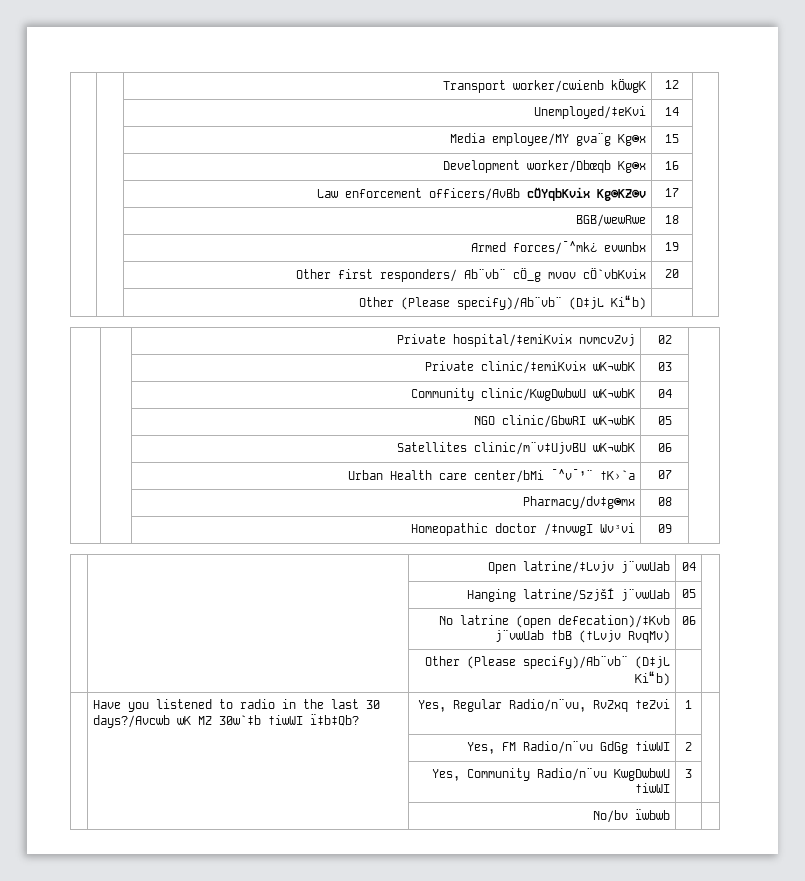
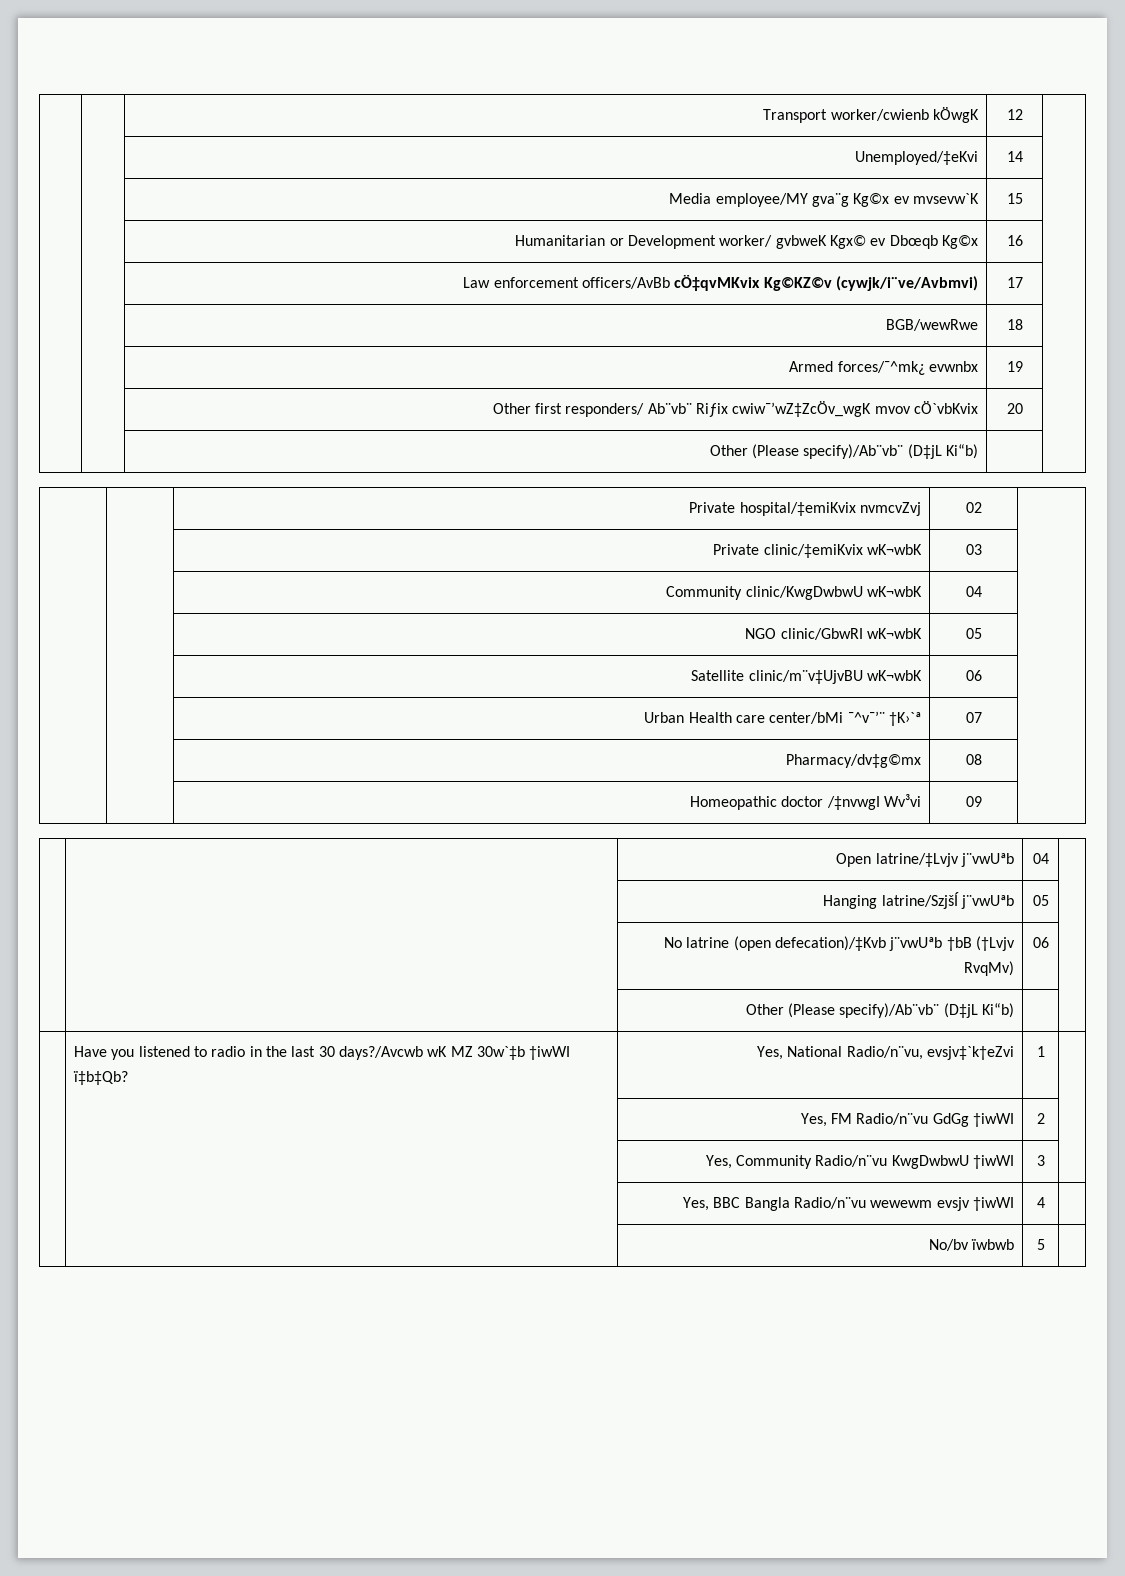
(647, 140) none -> [893,193,979,204] ev mvsevw`K
[443,160,612,173] Development worker/Dbœqb -> [515,235,938,249] Humanitarian or Development worker/ gvbweK Kgx© ev Dbœqb
[527,187,591,201] cÖYqbKvix -> [674,275,761,291] cÖ‡qvMKvix
(647, 195) none -> [835,276,978,291] (cywjk/i¨ve/Avbmvi)
[513,268,542,282] cÖ_g -> [695,401,872,417] Riƒix cwiw¯’wZ‡ZcÖv_wgK
[397,442,468,452] Satellites -> [691,670,745,681] Satellite
[453,699,671,712] Regular Radio/n¨vu, RvZxq †eZvi -> [787,1046,1014,1060] National Radio/n¨vu, evsjv‡`k†eZvi
(692, 773) none -> [683,1197,1014,1211] [1036,1197,1045,1208] // | | Yes, BBC Bangla Radio/n¨vu wewewm evsjv †iwWI | 4 |
(671, 814) none -> [1036,1239,1045,1250] 5

